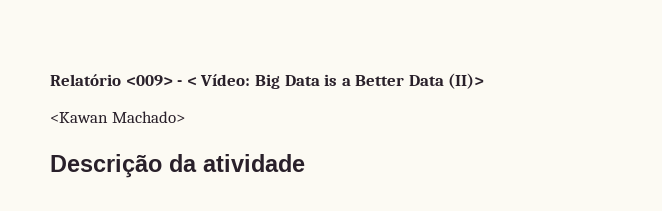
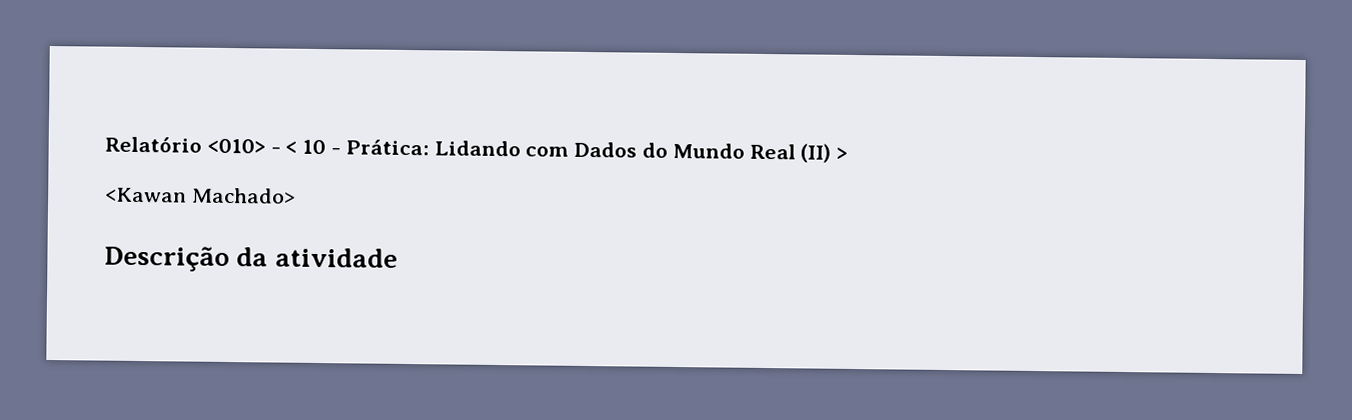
[125,75,173,86] <009> -> [206,138,266,154] <010>
[200,73,485,89] Vídeo: Big Data is a Better Data (II)> -> [302,139,849,163] 10 - Prática: Lidando com Dados do Mundo Real (II) >

